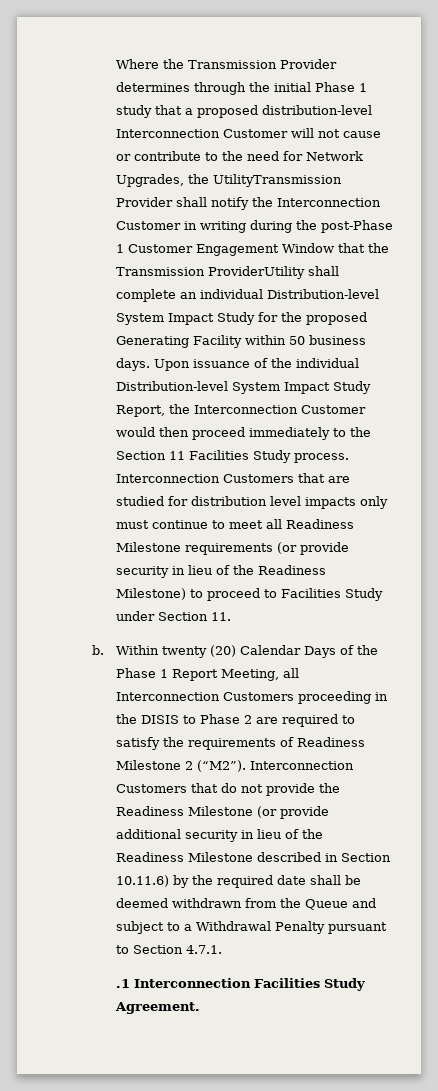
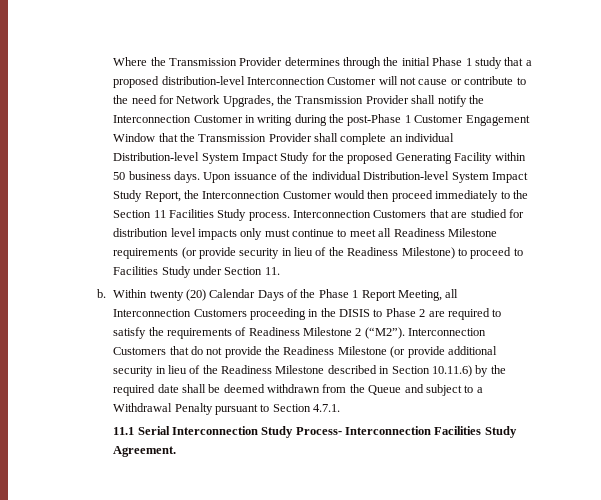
[213,174,343,187] UtilityTransmission -> [295,96,364,104] Transmission
[208,266,306,279] ProviderUtility -> [268,133,312,142] Provider
[116,979,131,988] .1 -> [113,426,342,438] 11.1 Serial Interconnection Study Process-

